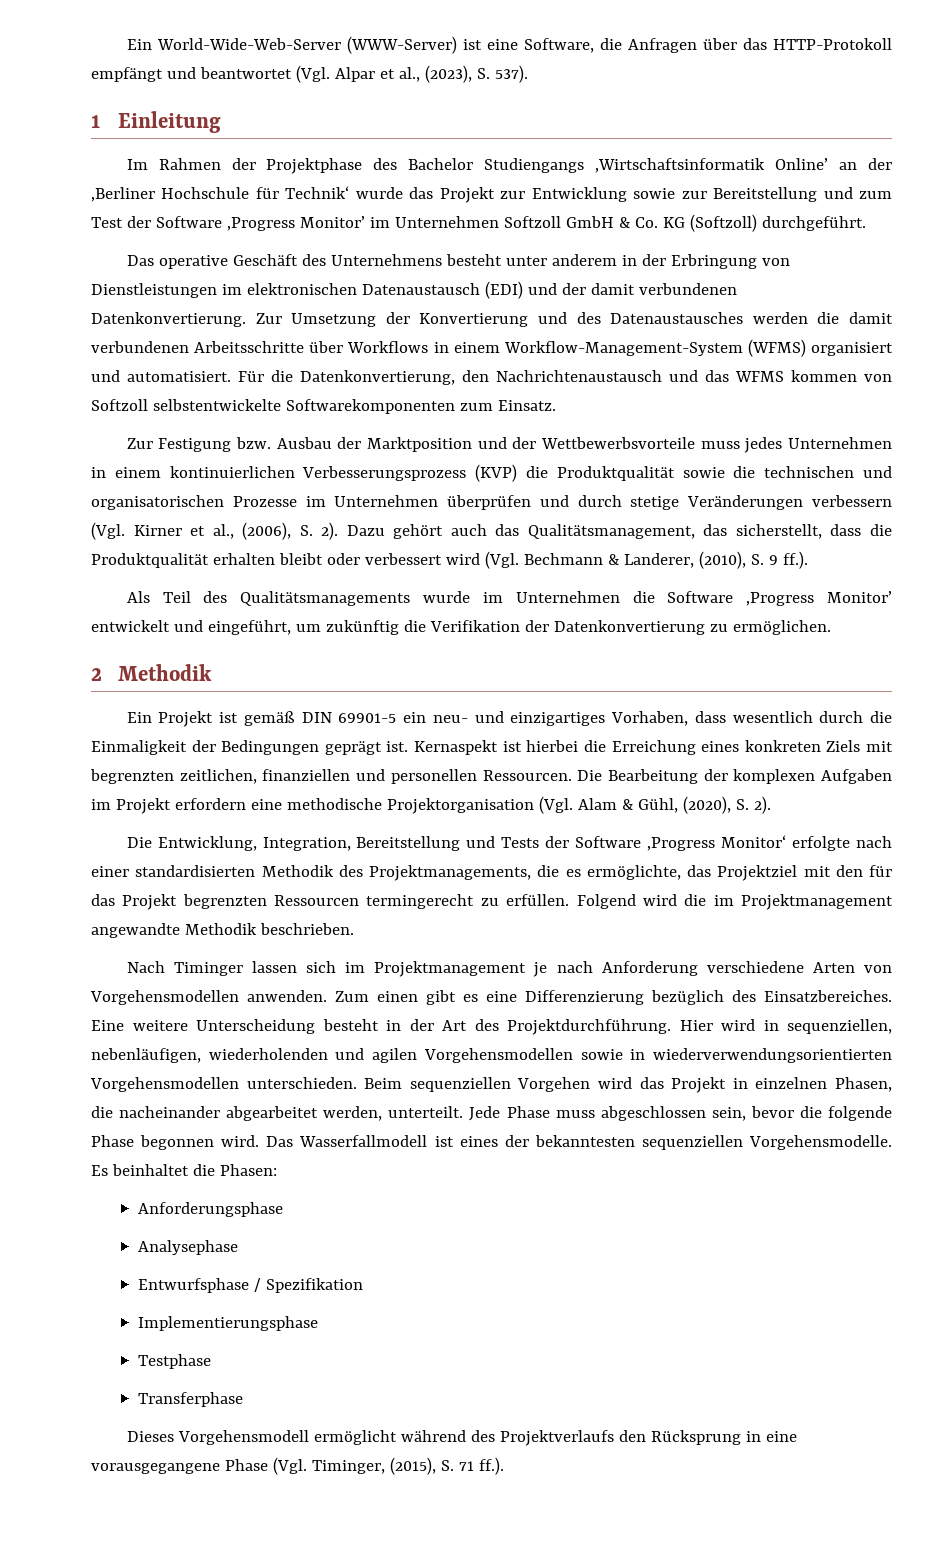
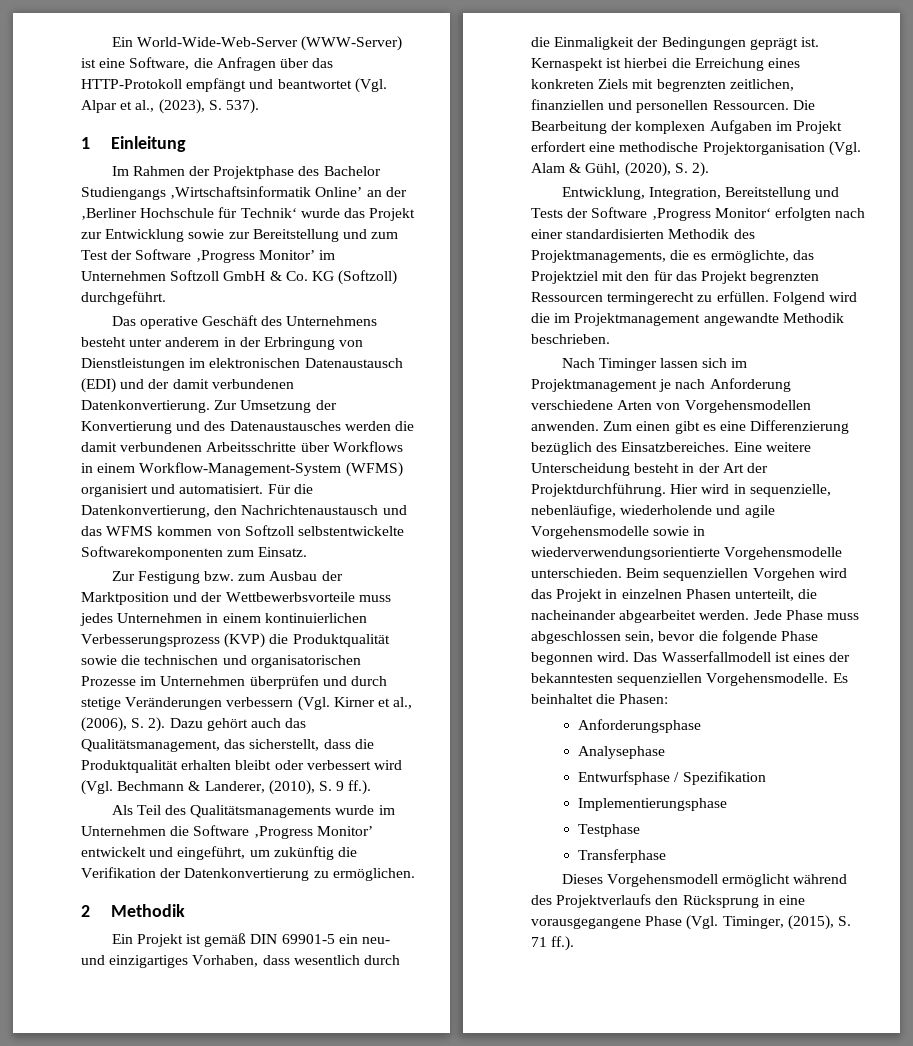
(272, 443) none -> [238,574,266,581] zum
[174,798,246,810] erfordern -> [531,141,586,152] erfordert
[126,837,152,848] Die -> (709, 169) none
[792,836,851,851] erfolgte -> [774,207,831,221] erfolgten
[474,1019,499,1031] des -> [746,463,768,473] der
[787,1019,892,1034] [91,1048,892,1063] [90,1077,239,1092] sequenziellen, nebenläufigen, wiederholenden und agilen Vorgehensmodellen sowie in wiederverwendungsorientierten Vorgehensmodellen -> [749,484,831,497] [531,504,775,518] [531,526,706,539] [531,547,843,560] sequenzielle, nebenläufige, wiederholende und agile Vorgehensmodelle sowie in wiederverwendungsorientierte Vorgehensmodelle
[835,1077,893,1092] Phasen, -> [685,589,794,601] Phasen unterteilt,
[323,1106,464,1121] werden, unterteilt. -> [699,610,750,620] werden.

